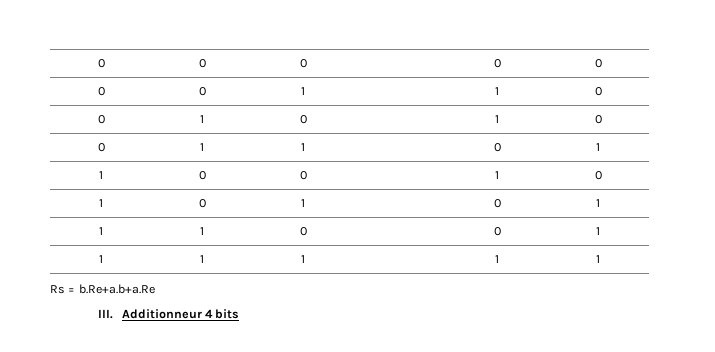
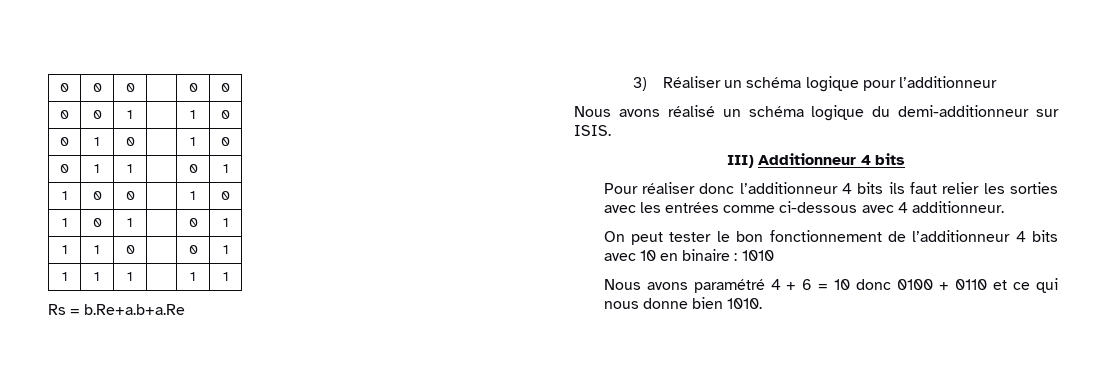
[97,309,240,319] III. Additionneur 4 bits -> [633,76,997,92] [574,105,1059,121] [574,125,611,136] [727,153,905,168] [603,182,1058,194] [603,201,1004,213] [603,230,1058,245] [603,249,774,261] [603,278,1058,293] [603,297,763,309] 3) Réaliser un schéma logique pour l’additionneur // Nous avons réalisé un schéma logique du demi-additionneur sur ISIS. // III) Additionneur 4 bits // Pour réaliser donc l’additionneur 4 bits ils faut relier les sorties avec les entrées comme ci-dessous avec 4 additionneur. // On peut tester le bon fonctionnement de l’additionneur 4 bits avec 10 en binaire : 1010 // Nous avons paramétré 4 + 6 = 10 donc 0100 + 0110 et ce qui nous donne bien 1010.

